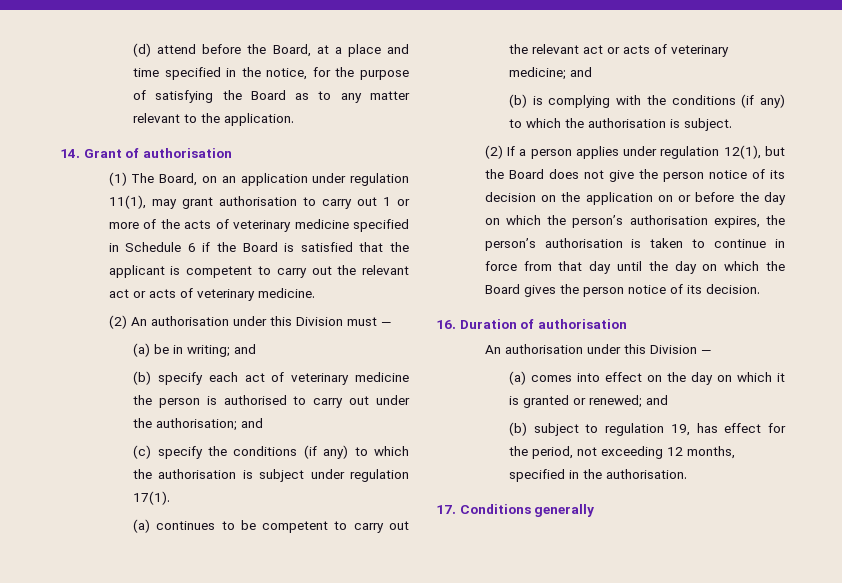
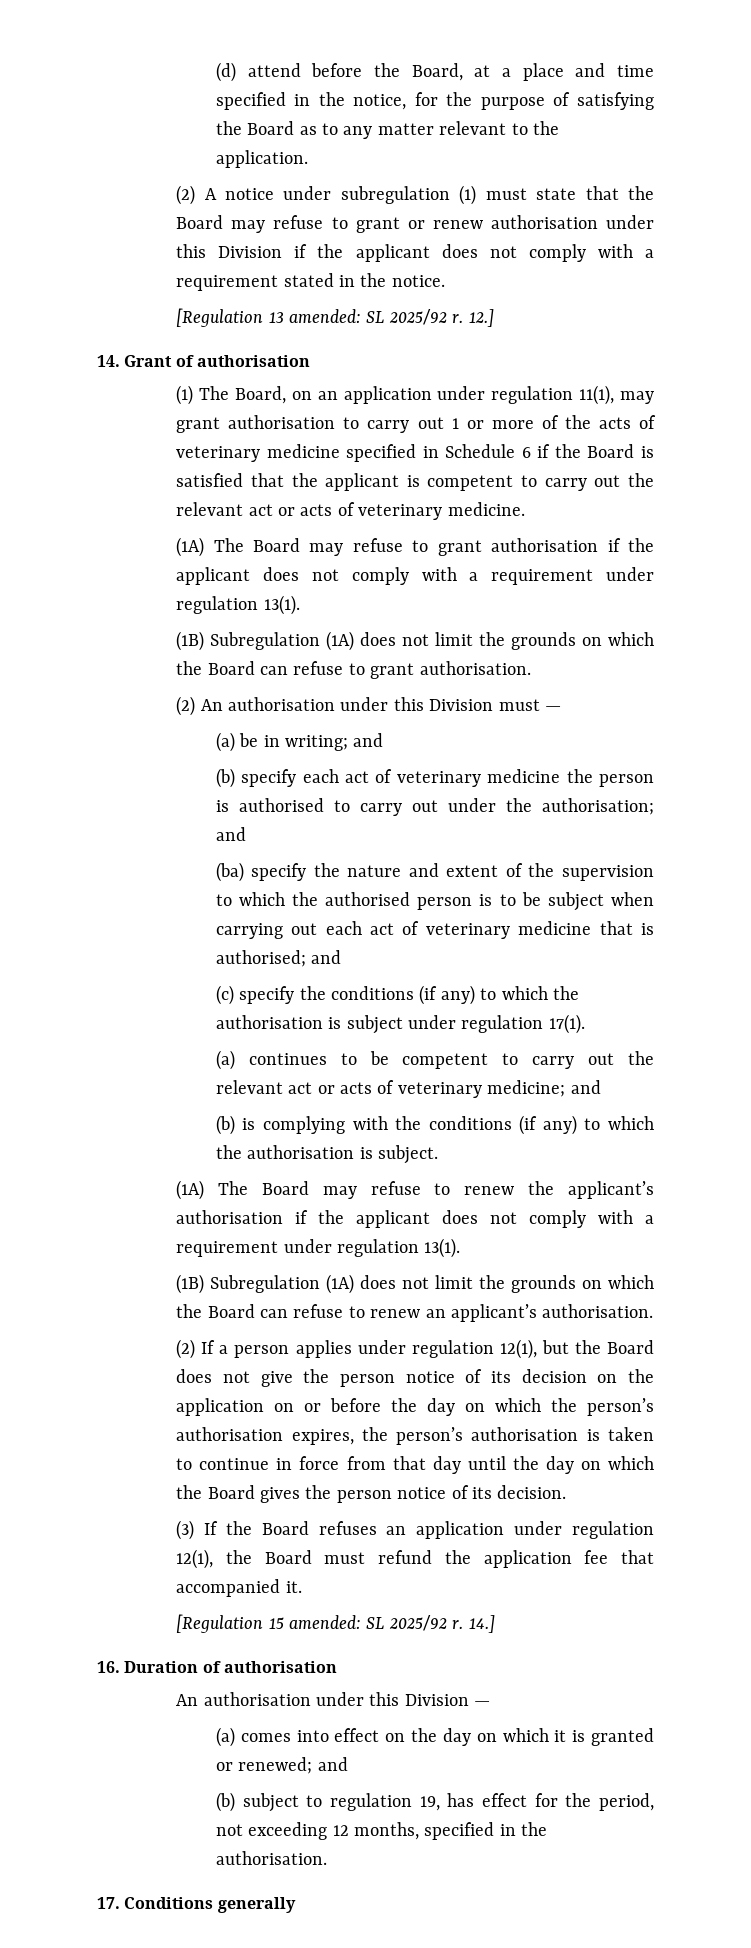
(295, 119) none -> [176,185,654,205] [176,215,654,233] [176,244,654,262] [176,273,445,291] [176,308,494,327] // (2) A notice under subregulation (1) must state that the Board may refuse to grant or renew authorisation under this Division if the applicant does not comply with a requirement stated in the notice. // [Regulation 13 amended: SL 2025/92 r. 12.]
(315, 293) none -> [176,537,654,557] [176,567,654,585] [176,595,300,615] [176,631,654,651] [176,661,531,679] // (1A) The Board may refuse to grant authorisation if the applicant does not comply with a requirement under regulation 13(1). // (1B) Subregulation (1A) does not limit the grounds on which the Board can refuse to grant authorisation.
(264, 423) none -> [215,862,654,882] [215,892,654,911] [215,921,654,939] [215,950,342,967] // (ba) specify the nature and extent of the supervision to which the authorised person is to be subject when carrying out each act of veterinary medicine that is authorised; and
(733, 124) none -> [176,1180,654,1200] [176,1210,654,1228] [176,1238,461,1258] [176,1274,654,1294] [176,1304,654,1322] // (1A) The Board may refuse to renew the applicant’s authorisation if the applicant does not comply with a requirement under regulation 13(1). // (1B) Subregulation (1A) does not limit the grounds on which the Board can refuse to renew an applicant’s authorisation.
(760, 289) none -> [176,1520,654,1540] [176,1549,654,1569] [176,1579,302,1597] [176,1614,495,1633] // (3) If the Board refuses an application under regulation 12(1), the Board must refund the application fee that accompanied it. // [Regulation 15 amended: SL 2025/92 r. 14.]

